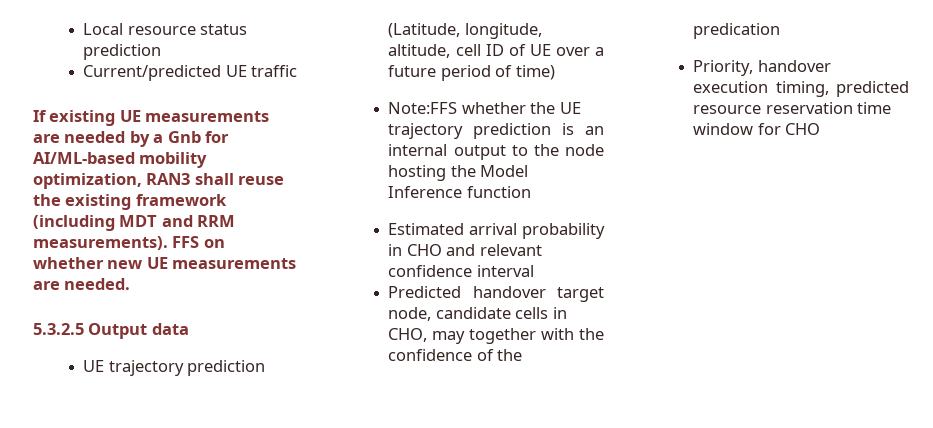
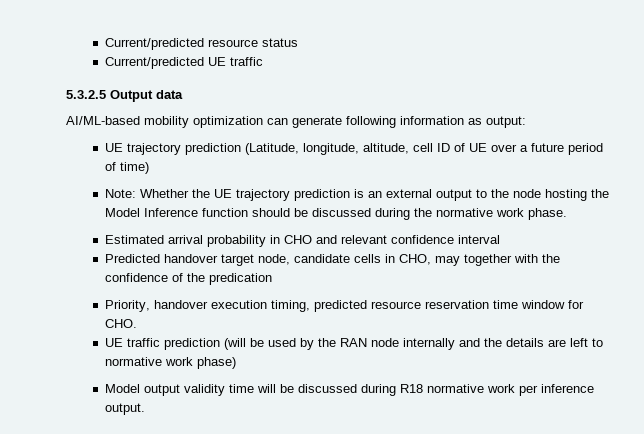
[83,23,124,35] Local -> [105,38,205,50] Current/predicted
[83,44,162,60] prediction -> (299, 42) none
[33,110,270,126] [33,131,230,147] [33,152,208,168] [33,173,285,189] [33,194,227,210] [33,215,236,231] [33,236,225,250] [33,257,297,269] [33,278,131,290] [33,323,189,339] If existing UE measurements are needed by a Gnb for AI/ML-based mobility optimization, RAN3 shall reuse the existing framework (including MDT and RRM measurements). FFS on whether new UE measurements are needed. // 5.3.2.5 Output data -> [66,90,183,102] [66,116,526,128] 5.3.2.5 Output data // AI/ML-based mobility optimization can generate following information as output:
[388,102,526,114] Note:FFS whether -> [105,189,190,198] Note: Whether
[388,144,448,156] internal -> [386,189,433,198] external
(531, 192) none -> [252,208,568,220] should be discussed during the normative work phase.
[785,123,821,135] CHO -> [105,319,138,328] [105,338,604,350] [105,357,237,369] [105,384,595,396] [105,403,146,415] CHO. // UE traffic prediction (will be used by the RAN node internally and the details are left to normative work phase) // Model output validity time will be discussed during R18 normative work per inference output.

